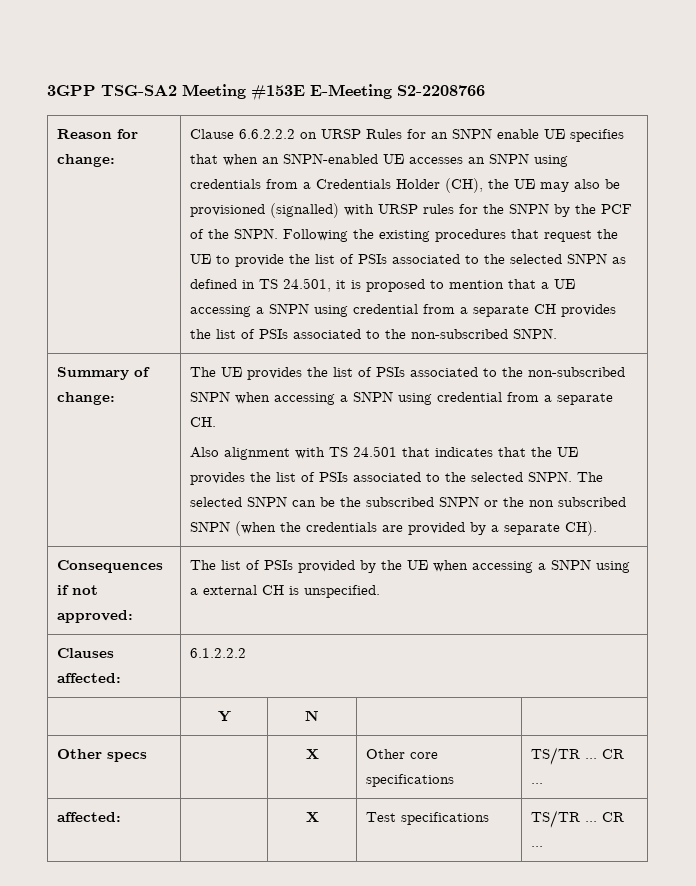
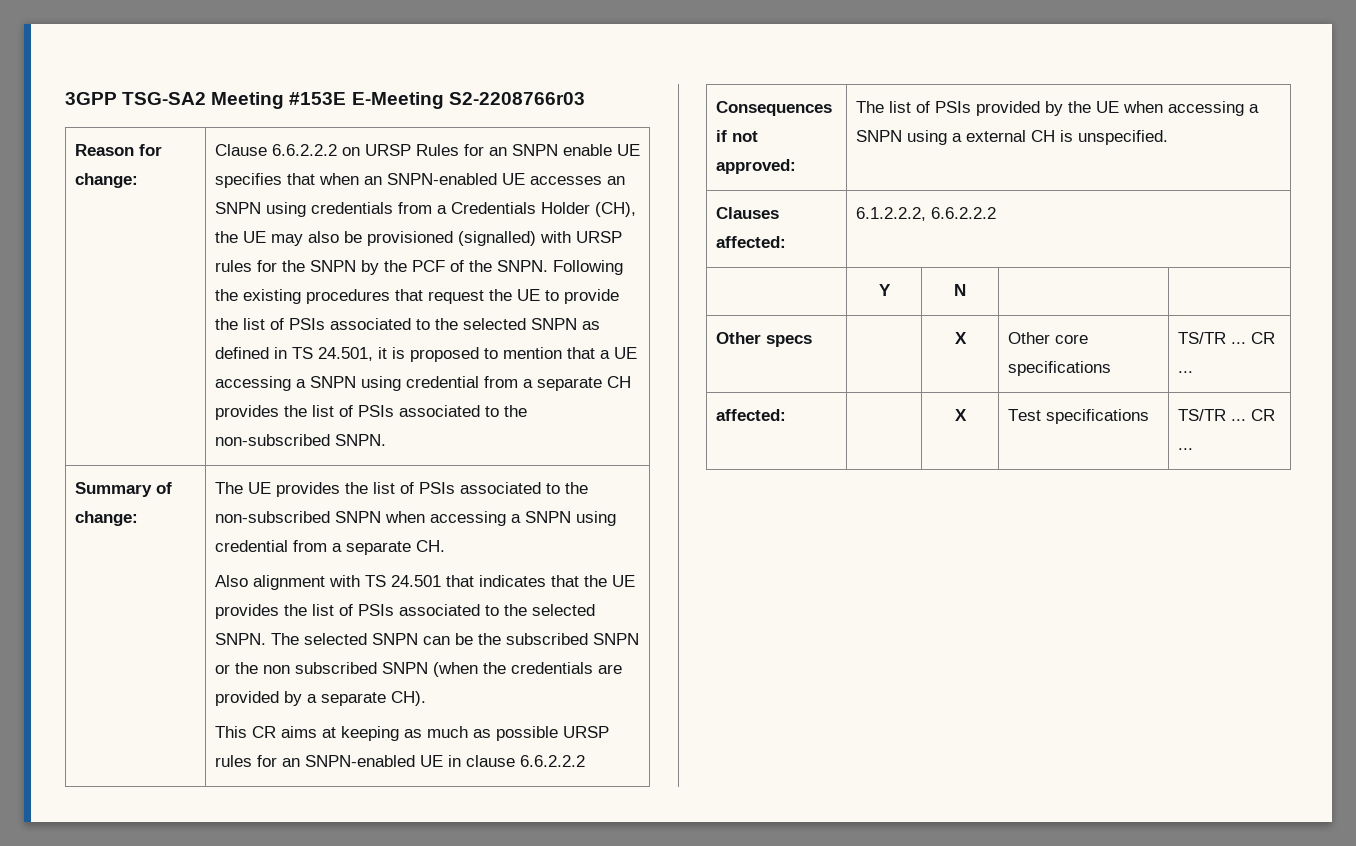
[397,85,485,96] S2-2208766 -> [448,92,585,105] S2-2208766r03
(598, 528) none -> [214,726,609,741] [214,755,585,767] // This CR aims at keeping as much as possible URSP rules for an SNPN-enabled UE in clause 6.6.2.2.2
[190,648,247,658] 6.1.2.2.2 -> [855,207,996,221] 6.1.2.2.2, 6.6.2.2.2

